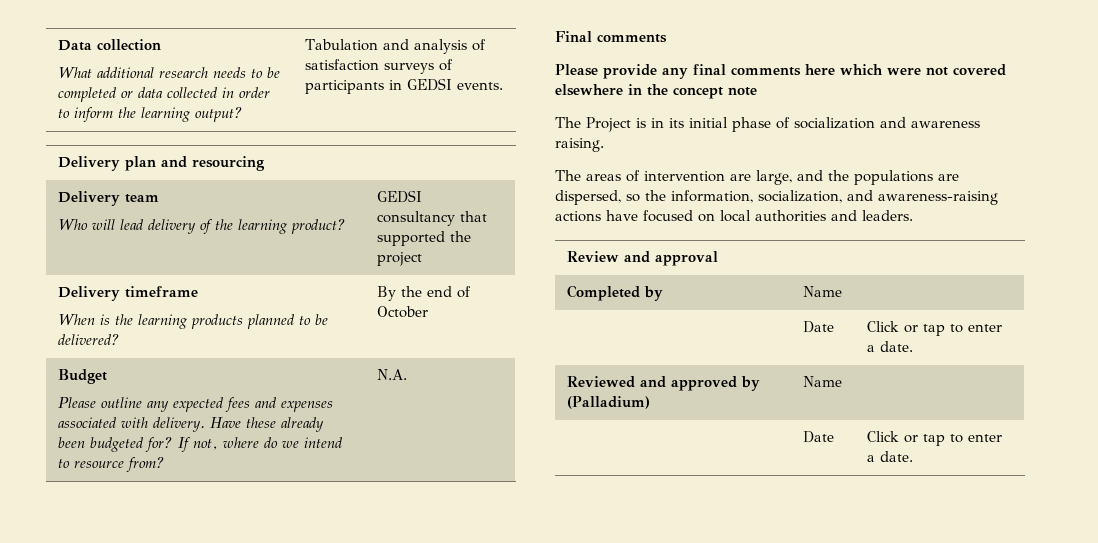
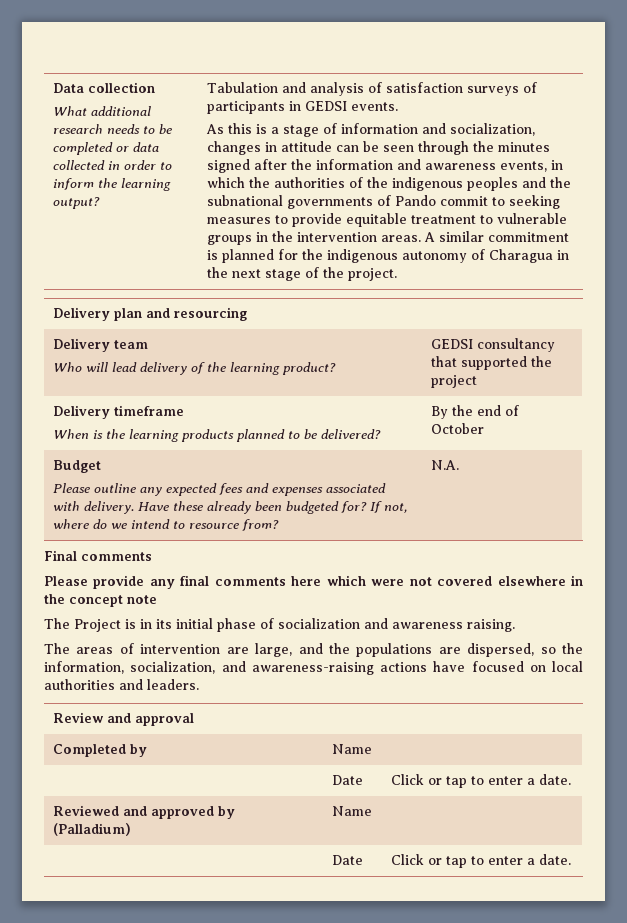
(503, 86) none -> [206,123,536,137] [207,141,551,155] [207,159,564,173] [207,177,572,191] [207,195,561,209] [207,213,568,227] [207,231,570,245] [207,249,570,263] [207,267,398,281] // As this is a stage of information and socialization, changes in attitude can be seen through the minutes signed after the information and awareness events, in which the authorities of the indigenous peoples and the subnational governments of Pando commit to seeking measures to provide equitable treatment to vulnerable groups in the intervention areas. A similar commitment is planned for the indigenous autonomy of Charagua in the next stage of the project.

